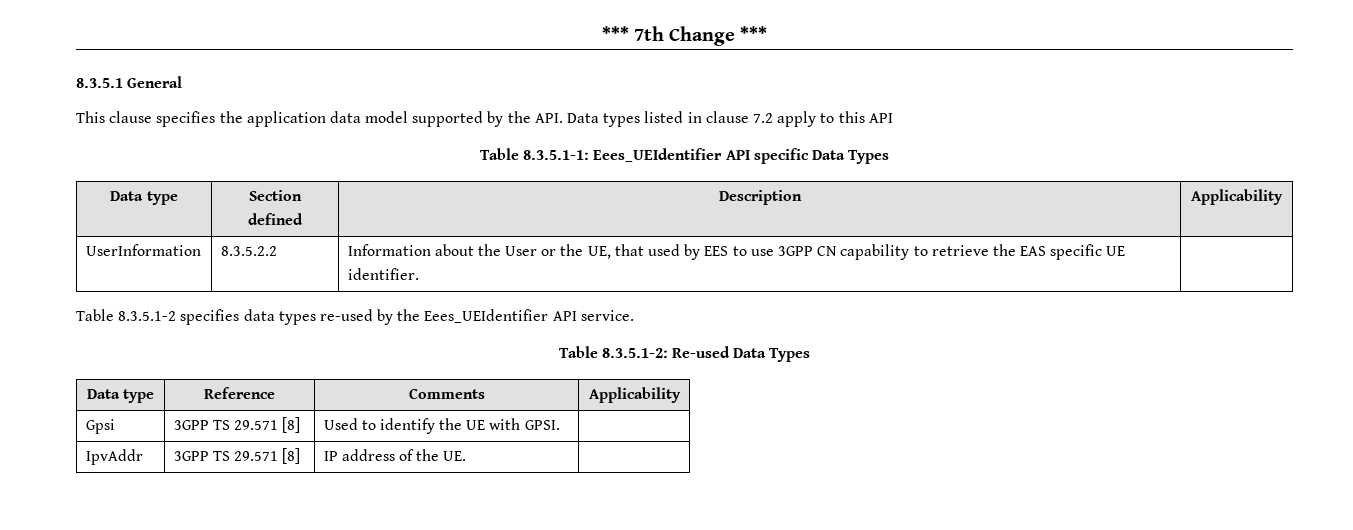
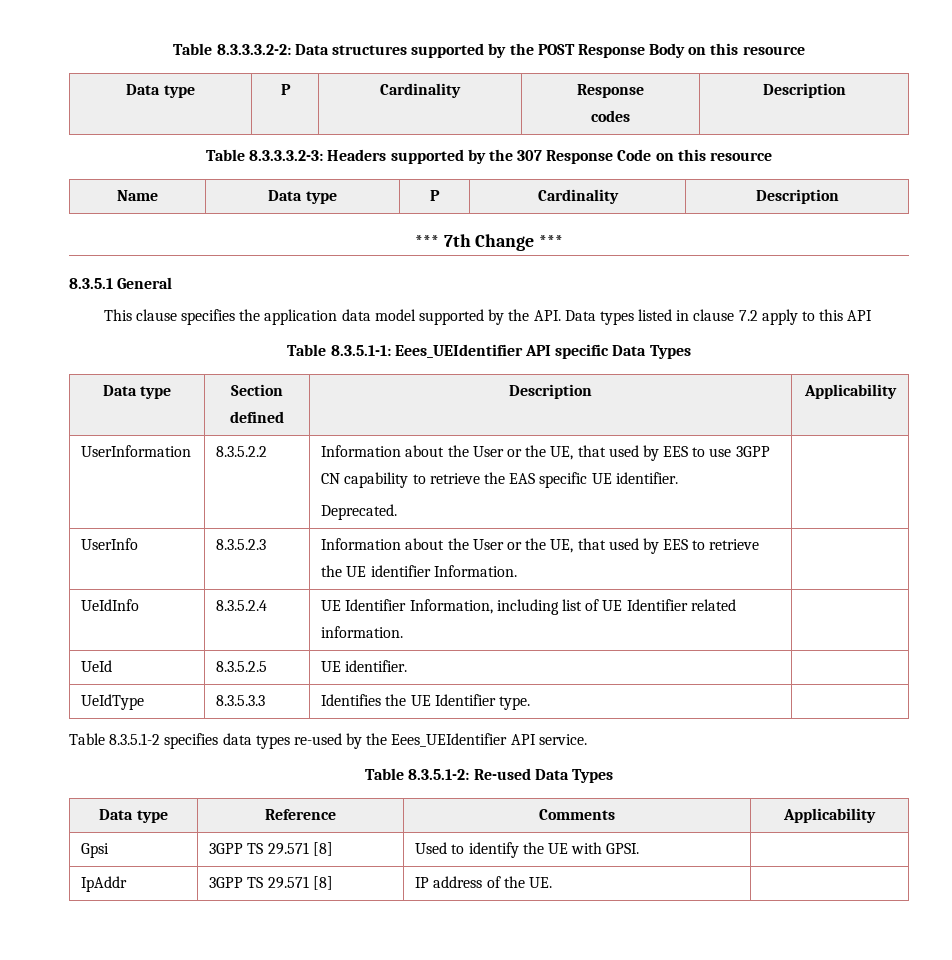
(601, 33) none -> [173,43,805,58] [126,84,195,98] [280,84,291,95] [380,83,461,98] [577,84,644,98] [591,110,630,122] [762,83,846,98] [205,149,773,164] [117,190,158,201] [268,190,337,204] [430,190,440,201] [537,189,619,204] [755,189,839,204] Table 8.3.3.3.2-2: Data structures supported by the POST Response Body on this resource // Data type | P | Cardinality | Response // codes | Description // Table 8.3.3.3.2-3: Headers supported by the 307 Response Code on this resource // Name | Data type | P | Cardinality | Description //
(419, 274) none -> [321,504,398,520] [81,538,139,550] [216,539,267,550] [321,538,760,554] [321,565,517,577] [81,599,140,611] [216,600,268,611] [321,599,736,615] [321,626,404,638] [81,660,113,672] [216,661,268,672] [321,660,408,672] [81,694,145,710] [216,695,266,706] [321,694,530,710] // Deprecated. | // UserInfo | 8.3.5.2.3 | Information about the User or the UE, that used by EES to retrieve the UE identifier Information. | // UeIdInfo | 8.3.5.2.4 | UE Identifier Information, including list of UE Identifier related information. | // UeId | 8.3.5.2.5 | UE identifier. | // UeIdType | 8.3.5.3.3 | Identifies the UE Identifier type.
[85,449,143,465] IpvAddr -> [81,876,128,892] IpAddr

